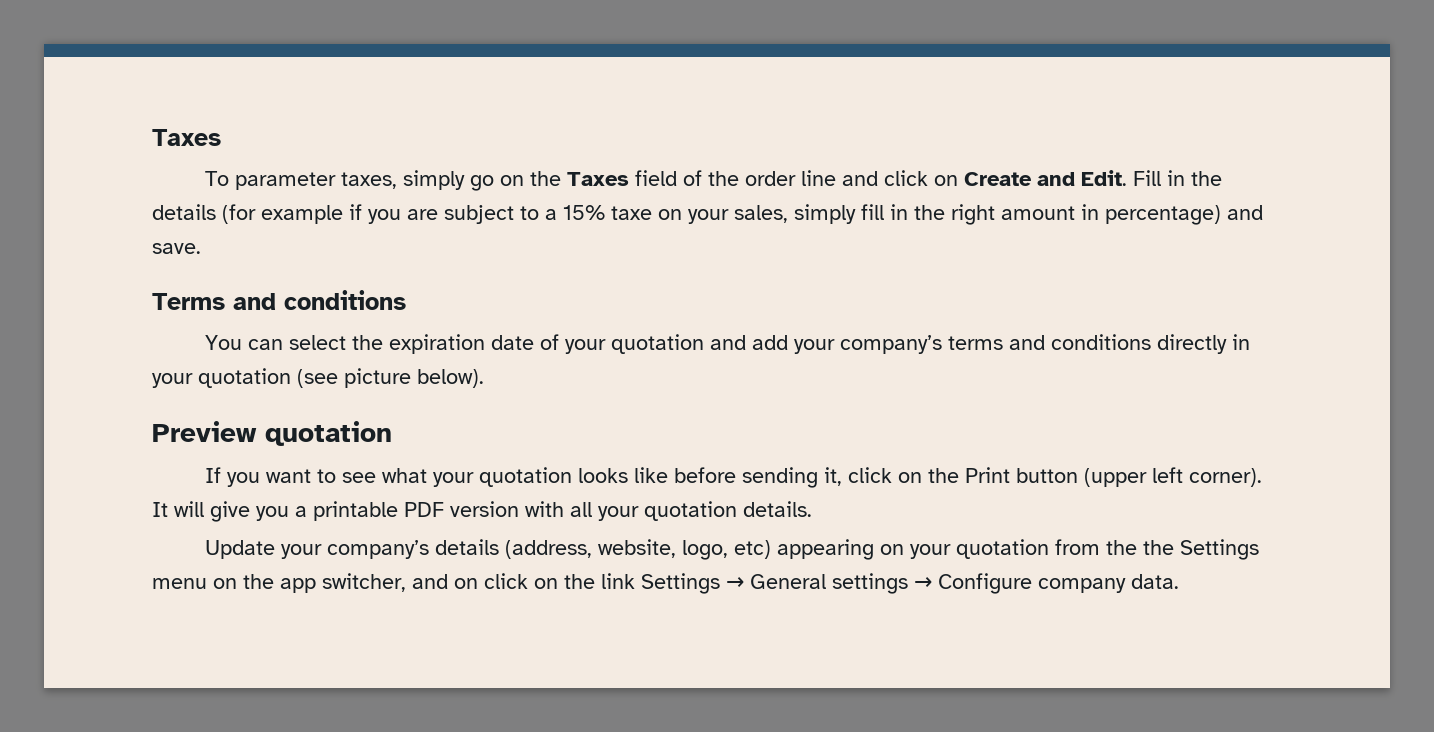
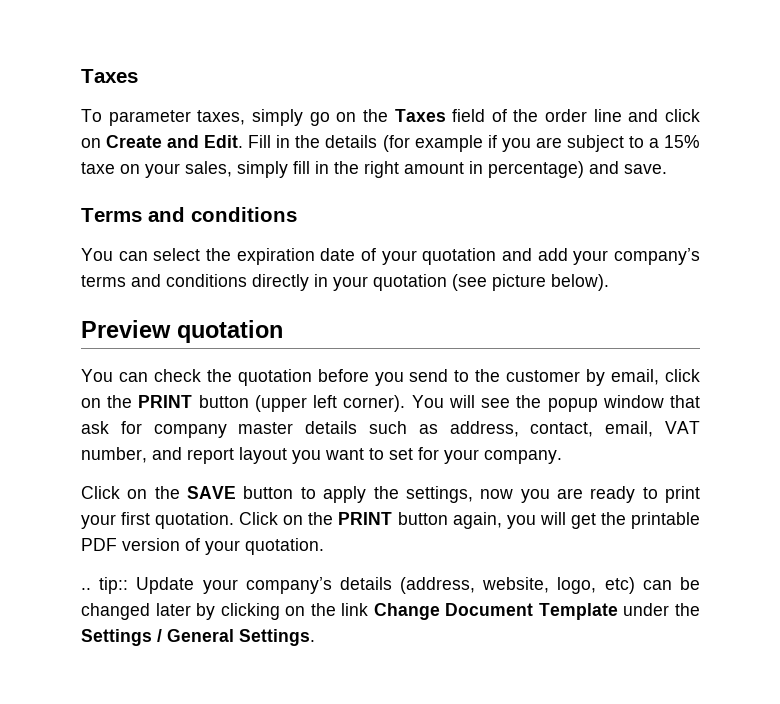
[205,467,1011,488] If you want to see what your quotation looks like before sending it, click on the Print -> [81,369,700,386] [81,395,193,408] You can check the quotation before you send to the customer by email, click on the PRINT
[152,501,812,522] It will give you a printable PDF version with all your quotation details. // -> [411,395,700,412] [81,421,700,438] [81,447,562,464] [81,486,700,503] [81,512,701,529] [81,538,324,555] [81,577,129,594] You will see the popup window that ask for company master details such as address, contact, email, VAT number, and report layout you want to set for your company. // Click on the SAVE button to apply the settings, now you are ready to print your first quotation. Click on the PRINT button again, you will get the printable PDF version of your quotation. // .. tip::
[777,539,1260,560] [152,573,1179,594] appearing on your quotation from the the Settings menu on the app switcher, and on click on the link Settings → General settings → Configure company data. -> [642,577,700,590] [81,603,700,620] [81,629,315,646] can be changed later by clicking on the link Change Document Template under the Settings / General Settings.

